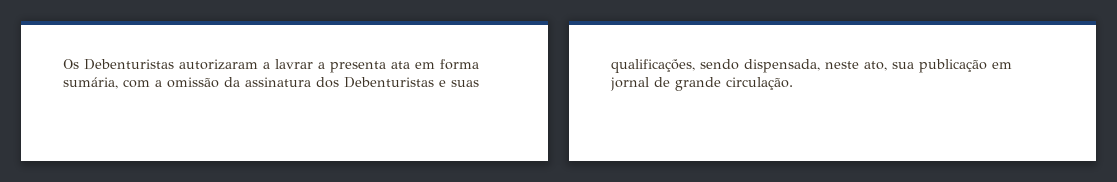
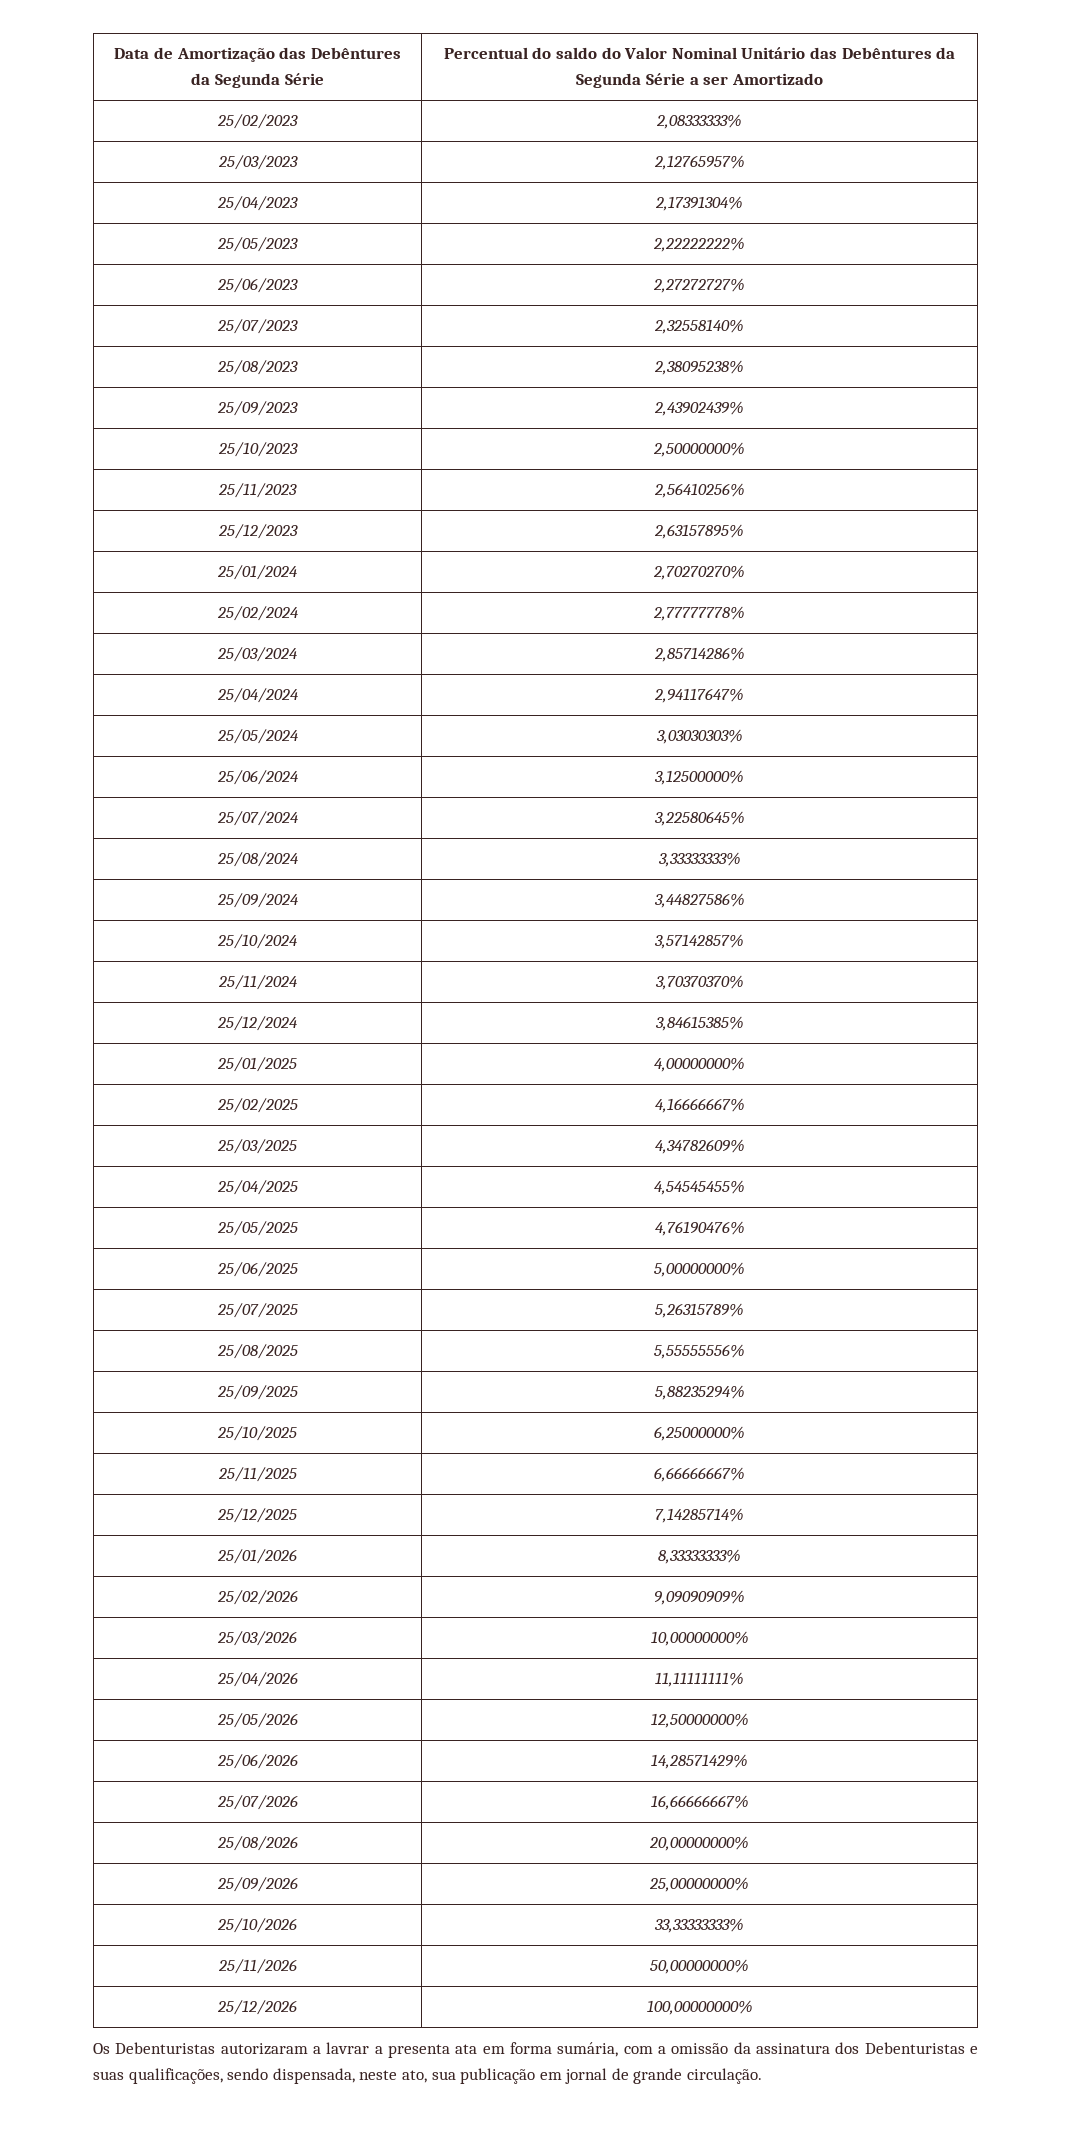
(63, 64) none -> [114,47,401,62] [191,73,324,88] [443,47,956,59] [576,73,823,88] [217,114,298,129] [656,114,742,129] [217,155,298,170] [653,155,745,170] [217,196,298,211] [655,196,743,211] [217,237,298,252] [653,237,745,252] [217,278,298,293] [653,278,745,293] [217,319,298,334] [654,319,744,334] [217,360,298,375] [654,360,744,375] [217,401,298,416] [654,401,744,416] [217,442,298,457] [653,442,745,457] [218,483,297,498] [653,483,745,498] [217,524,298,539] [654,524,744,539] [217,565,298,580] [653,565,745,580] [216,606,299,621] [653,606,745,621] [217,647,298,662] [653,647,745,662] [216,688,299,703] [654,688,744,703] [216,729,299,744] [655,729,743,744] [216,770,299,785] [654,770,744,785] [216,811,299,826] [653,811,745,826] [216,852,299,867] [657,852,741,867] [216,893,299,908] [653,893,745,908] [217,934,298,949] [654,934,744,949] [217,975,298,990] [654,975,744,990] [217,1016,298,1031] [654,1016,744,1031] [217,1057,297,1072] [654,1057,745,1072] [216,1098,298,1113] [654,1098,745,1113] [217,1139,297,1154] [654,1139,745,1154] [216,1180,298,1195] [654,1180,745,1195] [216,1221,298,1236] [654,1221,745,1236] [216,1262,298,1277] [654,1262,745,1277] [216,1303,298,1318] [655,1303,744,1318] [216,1344,298,1359] [654,1344,745,1359] [216,1385,298,1400] [654,1385,745,1400] [217,1426,297,1441] [654,1426,745,1441] [217,1467,297,1482] [654,1467,745,1482] [217,1508,297,1523] [655,1508,744,1523] [217,1549,297,1564] [658,1549,741,1564] [216,1590,298,1605] [654,1590,745,1605] [217,1631,297,1646] [650,1631,749,1646] [216,1672,298,1687] [655,1672,744,1687] [216,1713,298,1728] [650,1713,749,1728] [216,1754,298,1769] [651,1754,748,1769] [216,1795,298,1810] [650,1795,749,1810] [216,1836,298,1851] [649,1836,749,1851] [216,1877,298,1892] [649,1877,749,1892] [217,1918,297,1933] [654,1918,744,1933] [217,1959,297,1974] [650,1959,749,1974] [217,2000,297,2015] [646,2000,753,2015] Data de Amortização das Debêntures da Segunda Série | Percentual do saldo do Valor Nominal Unitário das Debêntures da Segunda Série a ser Amortizado // 25/02/2023 | 2,08333333% // 25/03/2023 | 2,12765957% // 25/04/2023 | 2,17391304% // 25/05/2023 | 2,22222222% // 25/06/2023 | 2,27272727% // 25/07/2023 | 2,32558140% // 25/08/2023 | 2,38095238% // 25/09/2023 | 2,43902439% // 25/10/2023 | 2,50000000% // 25/11/2023 | 2,56410256% // 25/12/2023 | 2,63157895% // 25/01/2024 | 2,70270270% // 25/02/2024 | 2,77777778% // 25/03/2024 | 2,85714286% // 25/04/2024 | 2,94117647% // 25/05/2024 | 3,03030303% // 25/06/2024 | 3,12500000% // 25/07/2024 | 3,22580645% // 25/08/2024 | 3,33333333% // 25/09/2024 | 3,44827586% // 25/10/2024 | 3,57142857% // 25/11/2024 | 3,70370370% // 25/12/2024 | 3,84615385% // 25/01/2025 | 4,00000000% // 25/02/2025 | 4,16666667% // 25/03/2025 | 4,34782609% // 25/04/2025 | 4,54545455% // 25/05/2025 | 4,76190476% // 25/06/2025 | 5,00000000% // 25/07/2025 | 5,26315789% // 25/08/2025 | 5,55555556% // 25/09/2025 | 5,88235294% // 25/10/2025 | 6,25000000% // 25/11/2025 | 6,66666667% // 25/12/2025 | 7,14285714% // 25/01/2026 | 8,33333333% // 25/02/2026 | 9,09090909% // 25/03/2026 | 10,00000000% // 25/04/2026 | 11,11111111% // 25/05/2026 | 12,50000000% // 25/06/2026 | 14,28571429% // 25/07/2026 | 16,66666667% // 25/08/2026 | 20,00000000% // 25/09/2026 | 25,00000000% // 25/10/2026 | 33,33333333% // 25/11/2026 | 50,00000000% // 25/12/2026 | 100,00000000% //

